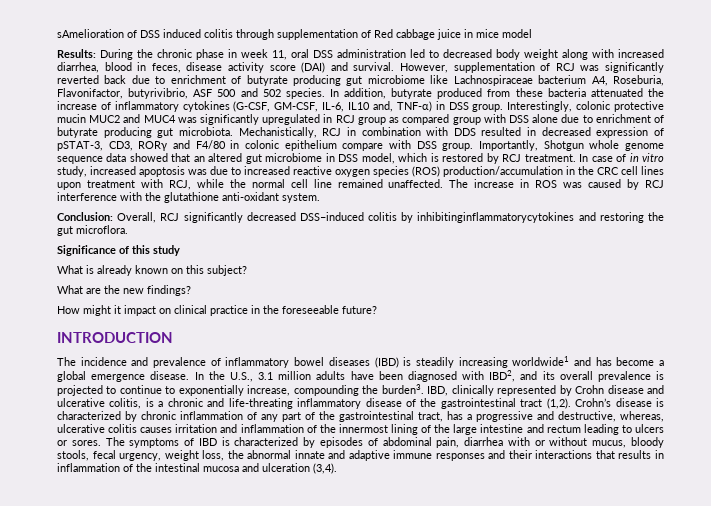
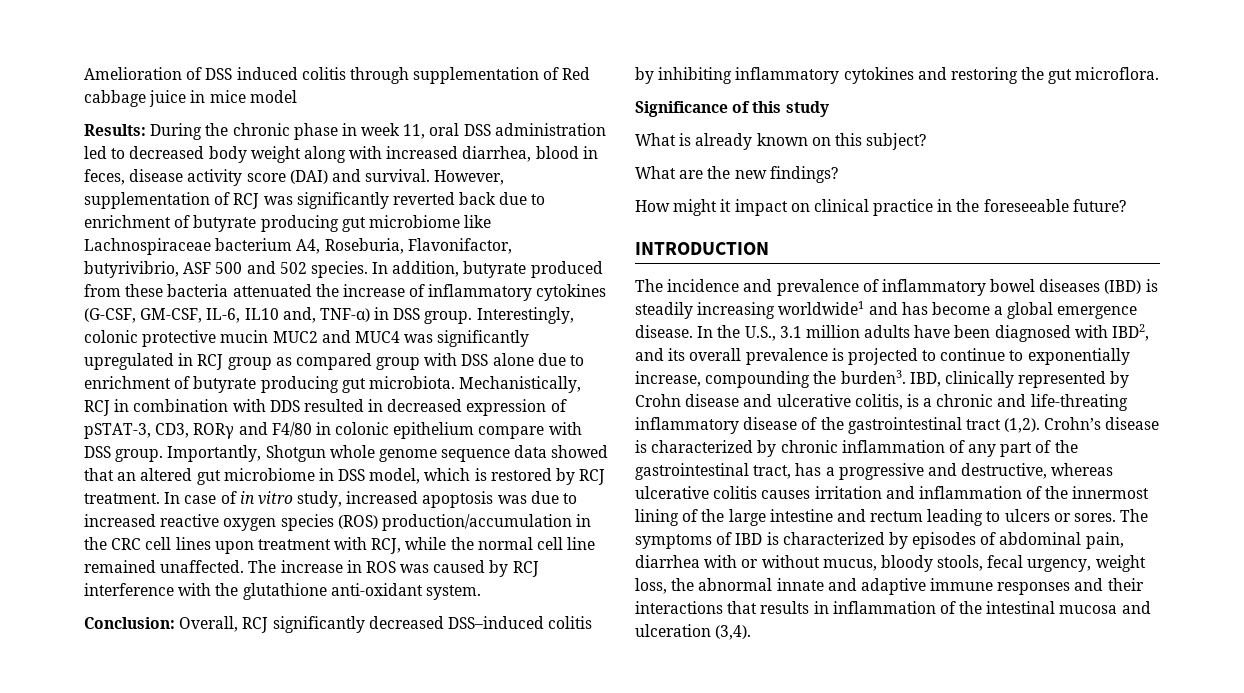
[57,29,124,38] sAmelioration -> [84,67,182,80] Amelioration
[417,212,575,223] inhibitinginflammatorycytokines -> [658,67,914,84] inhibiting inflammatory cytokines
[620,411,664,422] whereas, -> [1051,463,1114,476] whereas

